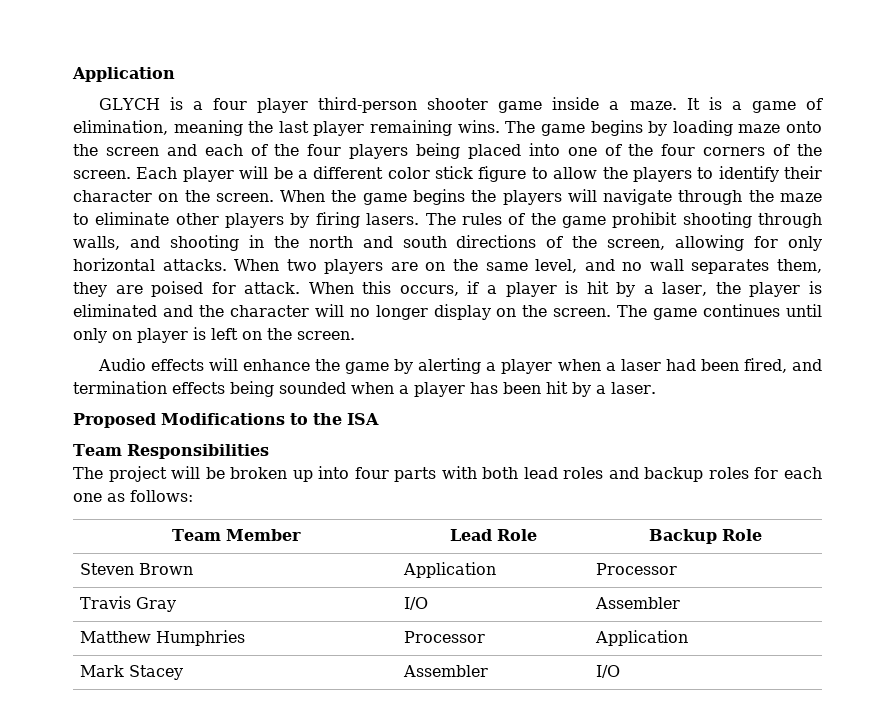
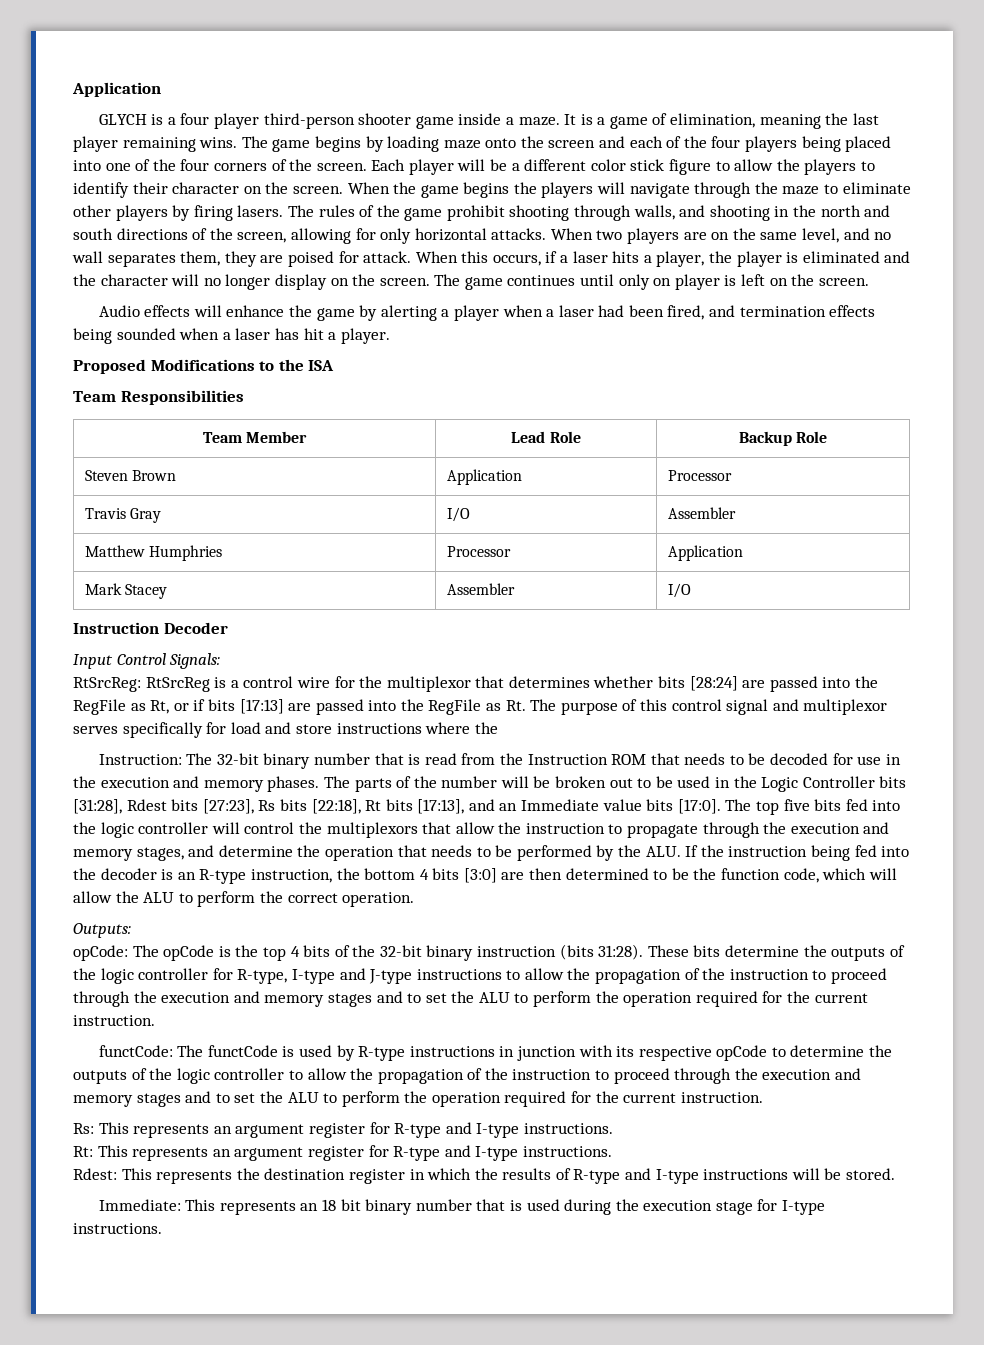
[505,281,708,297] player is hit by a laser, -> [572,251,705,267] laser hits a player,
[414,381,656,397] player has been hit by a laser. -> [235,328,390,344] laser has hit a player.
[73,466,822,482] [73,490,193,502] // The project will be broken up into four parts with both lead roles and backup roles for each one as follows: -> (244, 397) none
(621, 671) none -> [73,622,228,634] [73,653,221,669] [73,676,879,692] [73,699,888,715] [73,722,498,738] [98,753,901,769] [73,776,907,792] [73,799,901,815] [73,822,890,838] [73,845,910,861] [73,868,897,884] [73,891,415,907] [73,923,131,938] [73,944,905,961] [73,968,888,984] [73,991,868,1007] [73,1015,155,1026] [98,1045,893,1061] [73,1068,862,1084] [73,1091,763,1107] [73,1122,613,1138] [73,1145,612,1161] [73,1168,896,1184] [98,1199,826,1215] [73,1223,162,1234] // Instruction Decoder // Input Control Signals: // RtSrcReg: RtSrcReg is a control wire for the multiplexor that determines whether bits [28:24] are passed into the RegFile as Rt, or if bits [17:13] are passed into the RegFile as Rt. The purpose of this control signal and multiplexor serves specifically for load and store instructions where the // Instruction: The 32-bit binary number that is read from the Instruction ROM that needs to be decoded for use in the execution and memory phases. The parts of the number will be broken out to be used in the Logic Controller bits [31:28], Rdest bits [27:23], Rs bits [22:18], Rt bits [17:13], and an Immediate value bits [17:0]. The top five bits fed into the logic controller will control the multiplexors that allow the instruction to propagate through the execution and memory stages, and determine the operation that needs to be performed by the ALU. If the instruction being fed into the decoder is an R-type instruction, the bottom 4 bits [3:0] are then determined to be the function code, which will allow the ALU to perform the correct operation. // Outputs: // opCode: The opCode is the top 4 bits of the 32-bit binary instruction (bits 31:28). These bits determine the outputs of the logic controller for R-type, I-type and J-type instructions to allow the propagation of the instruction to proceed through the execution and memory stages and to set the ALU to perform the operation required for the current instruction. // functCode: The functCode is used by R-type instructions in junction with its respective opCode to determine the outputs of the logic controller to allow the propagation of the instruction to proceed through the execution and memory stages and to set the ALU to perform the operation required for the current instruction. // Rs: This represents an argument register for R-type and I-type instructions. // Rt: This represents an argument register for R-type and I-type instructions. // Rdest: This represents the destination register in which the results of R-type and I-type instructions will be stored. // Immediate: This represents an 18 bit binary number that is used during the execution stage for I-type instructions.

